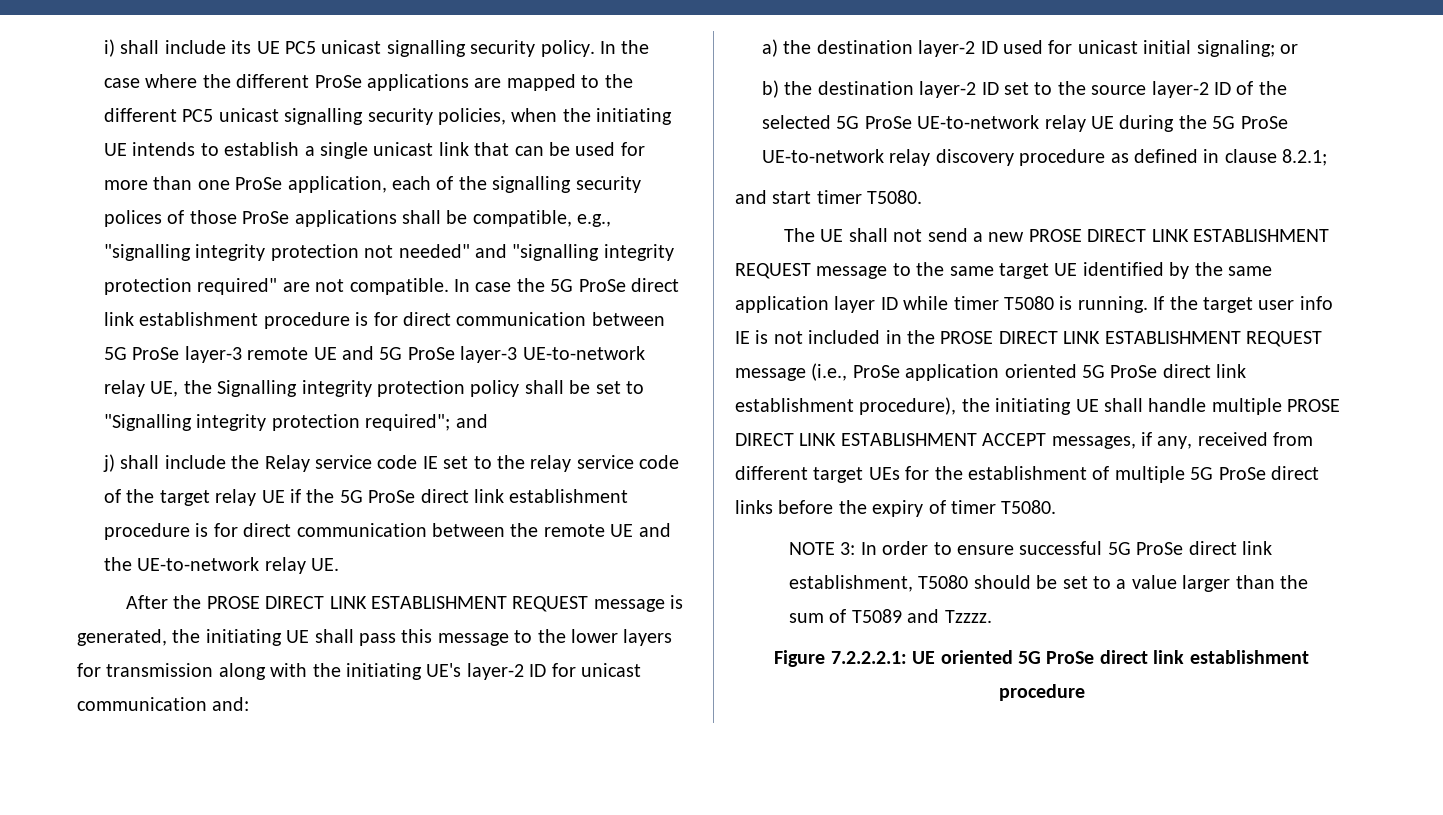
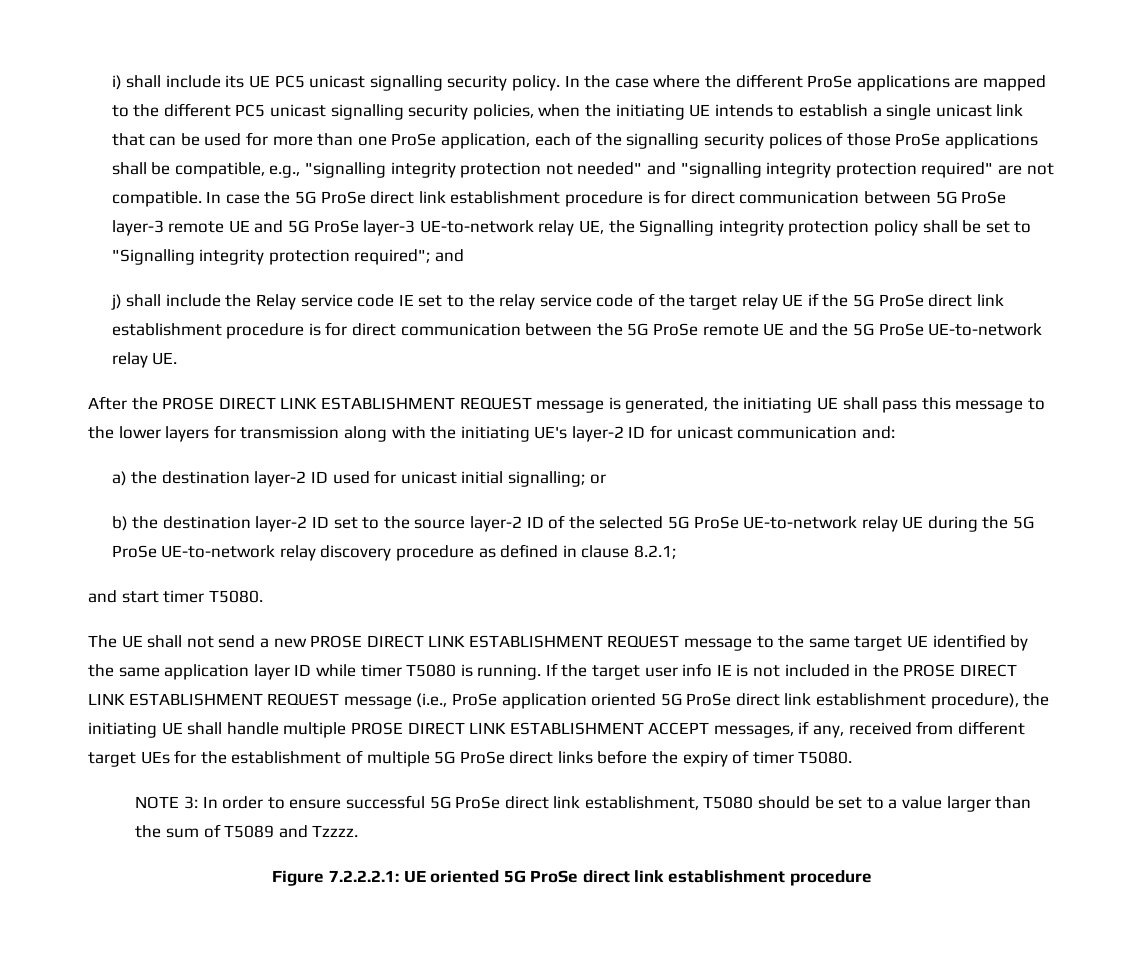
(539, 530) none -> [627,323,698,336] 5G ProSe
(133, 564) none -> [852,323,924,336] 5G ProSe
[1196,40,1275,57] signaling; -> [507,471,585,487] signalling;

